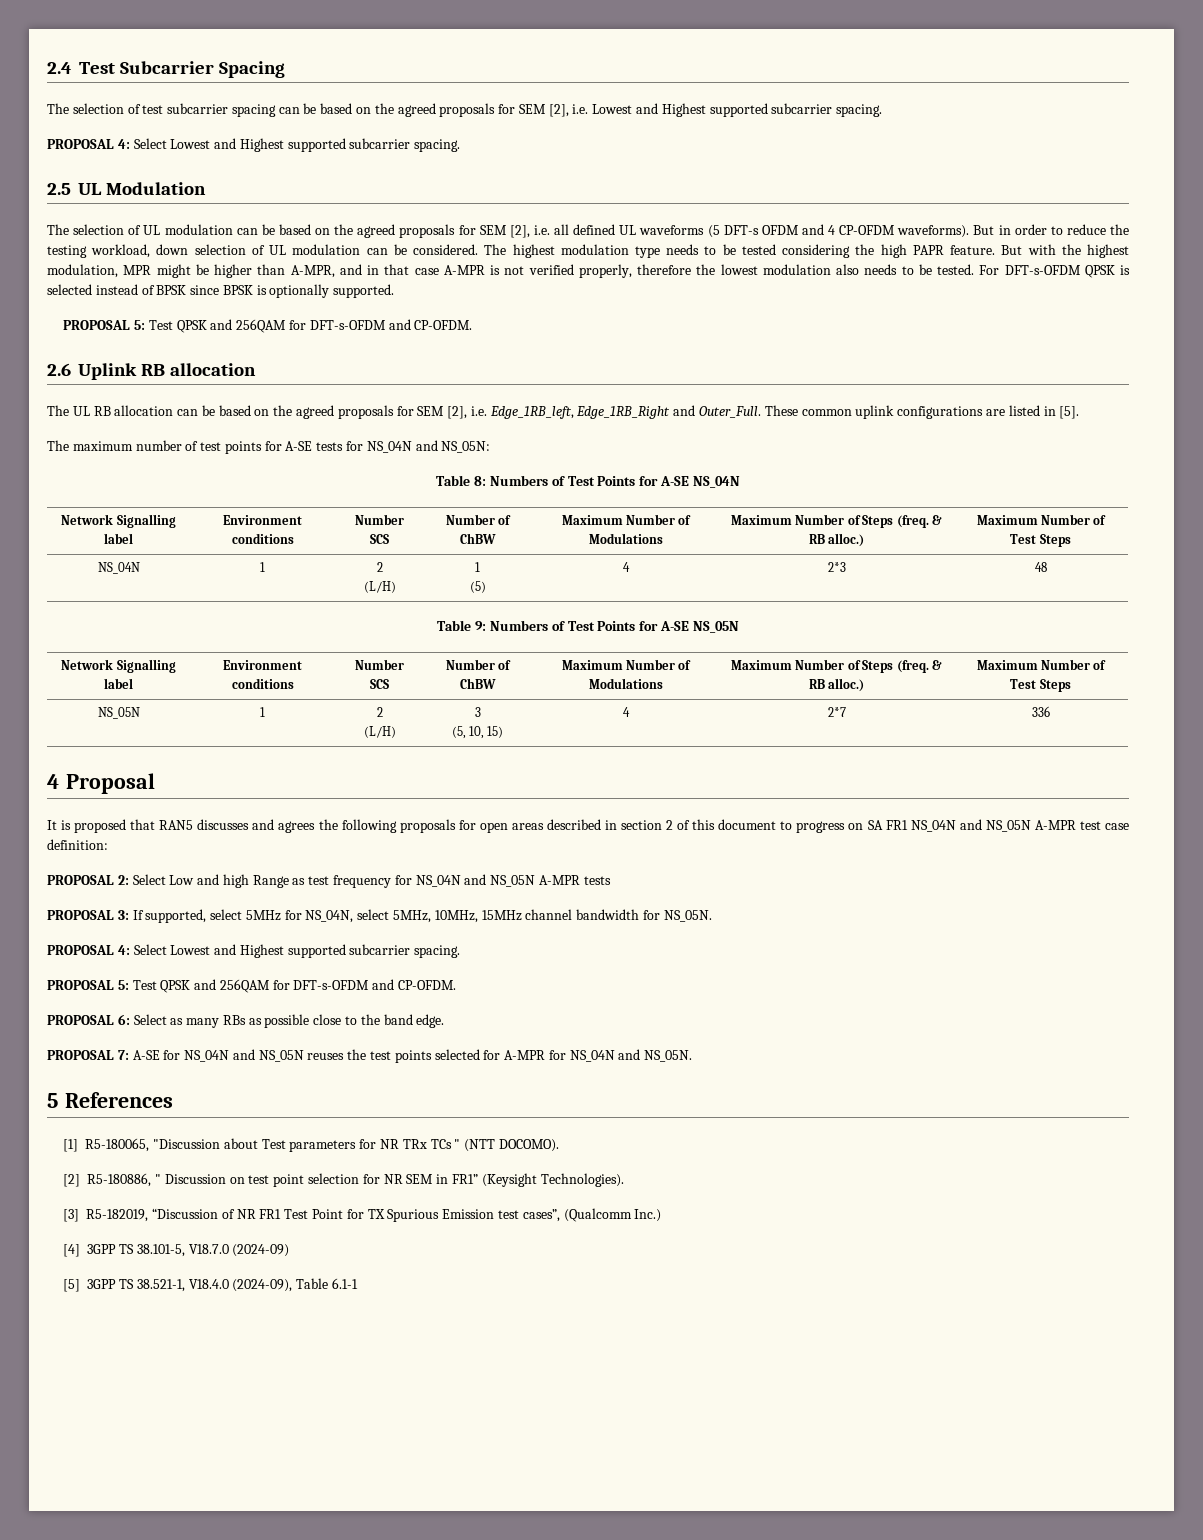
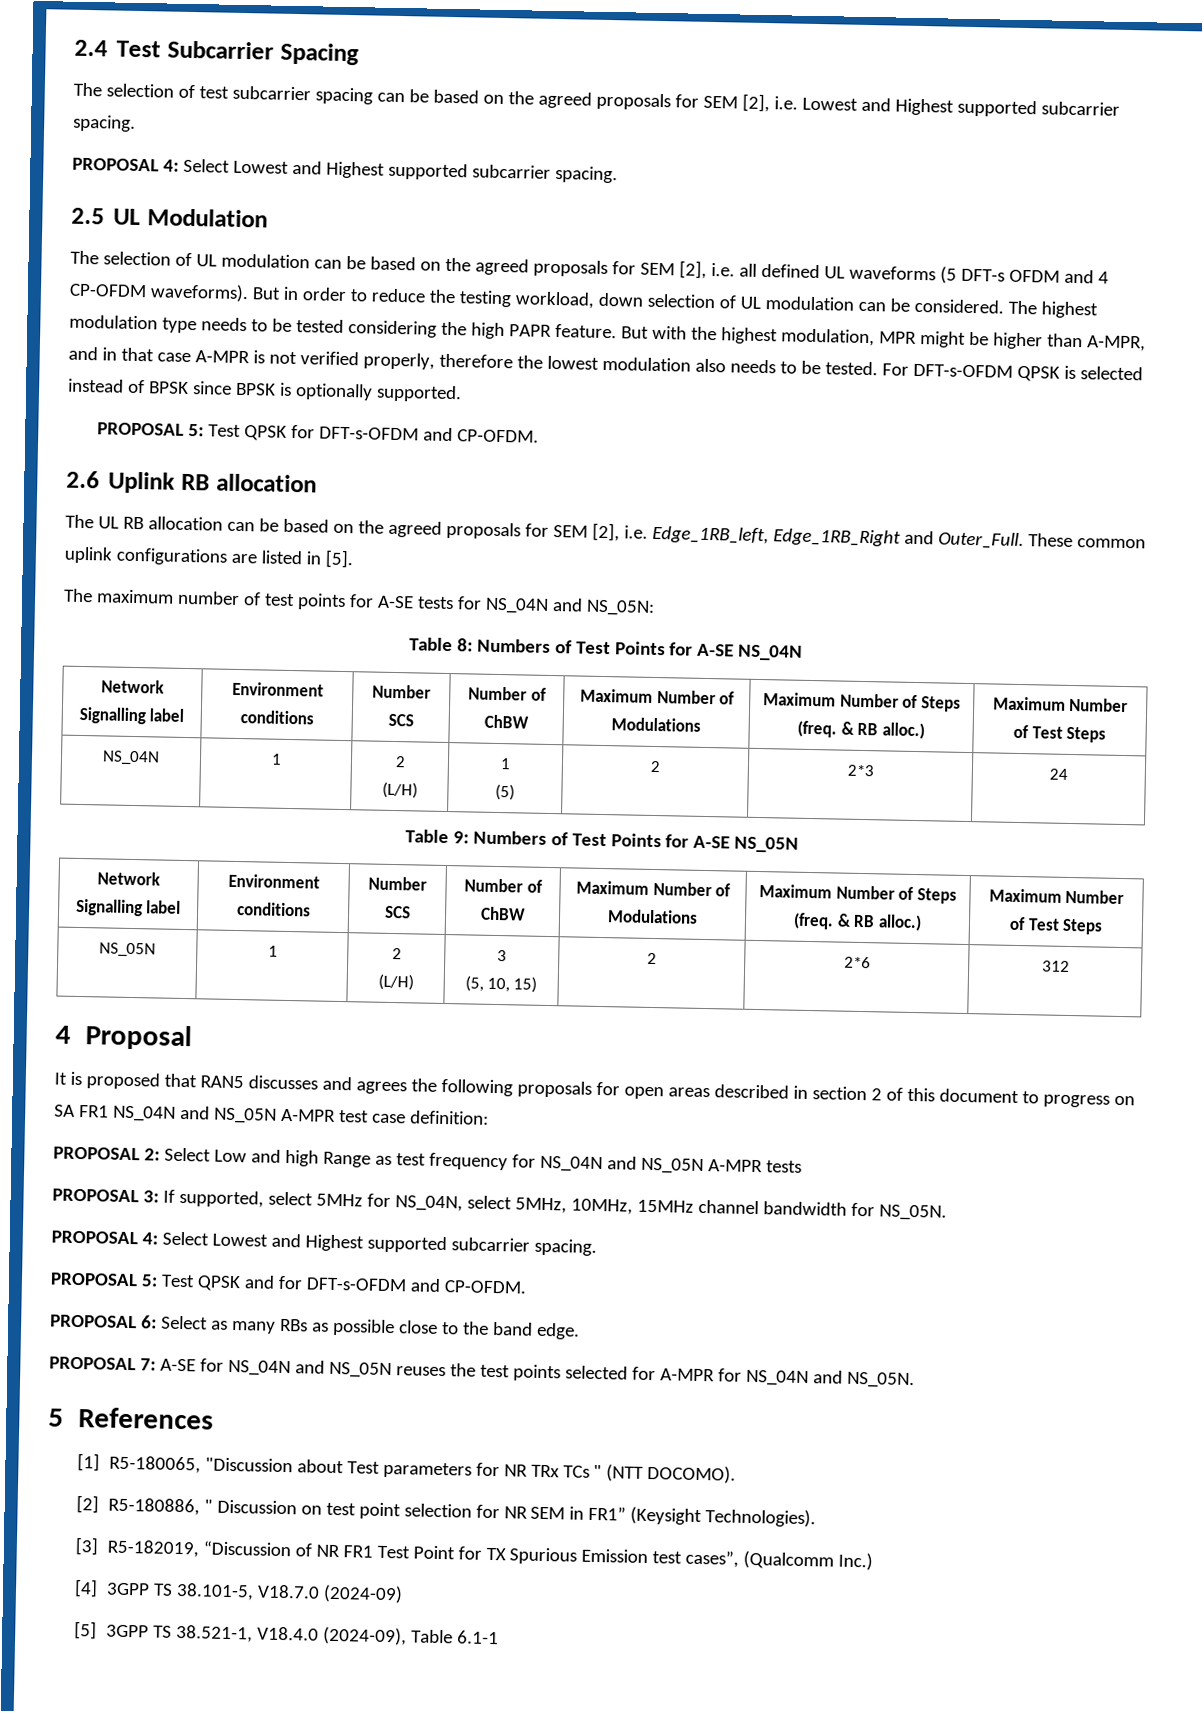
[210,319,287,333] and 256QAM -> (288, 433) none
[622,562,630,572] 4 -> [650,760,661,773] 2
[1034,562,1047,572] 48 -> [1049,768,1068,780] 24
[622,707,630,717] [827,707,846,717] [1031,706,1050,717] 4 | 2*7 | 336 -> [647,952,657,965] [843,956,871,969] [1041,960,1070,972] 2 | 2*6 | 312
[219,979,270,993] 256QAM -> (275, 1282) none

